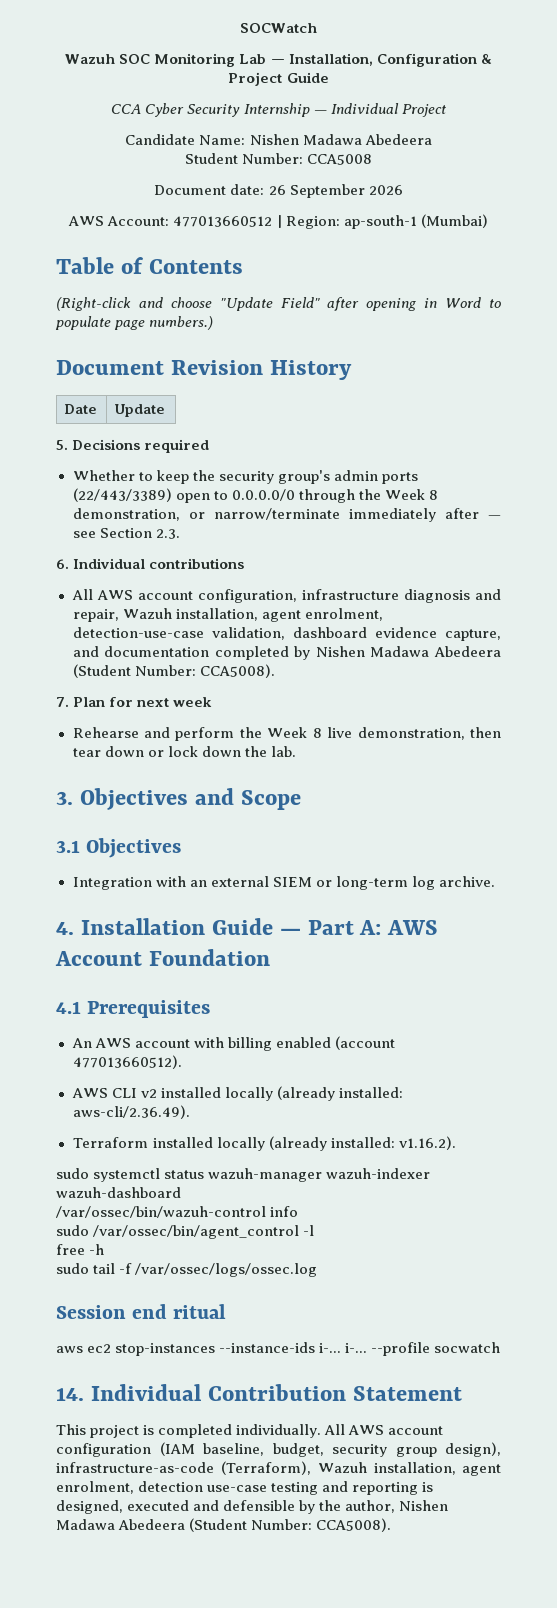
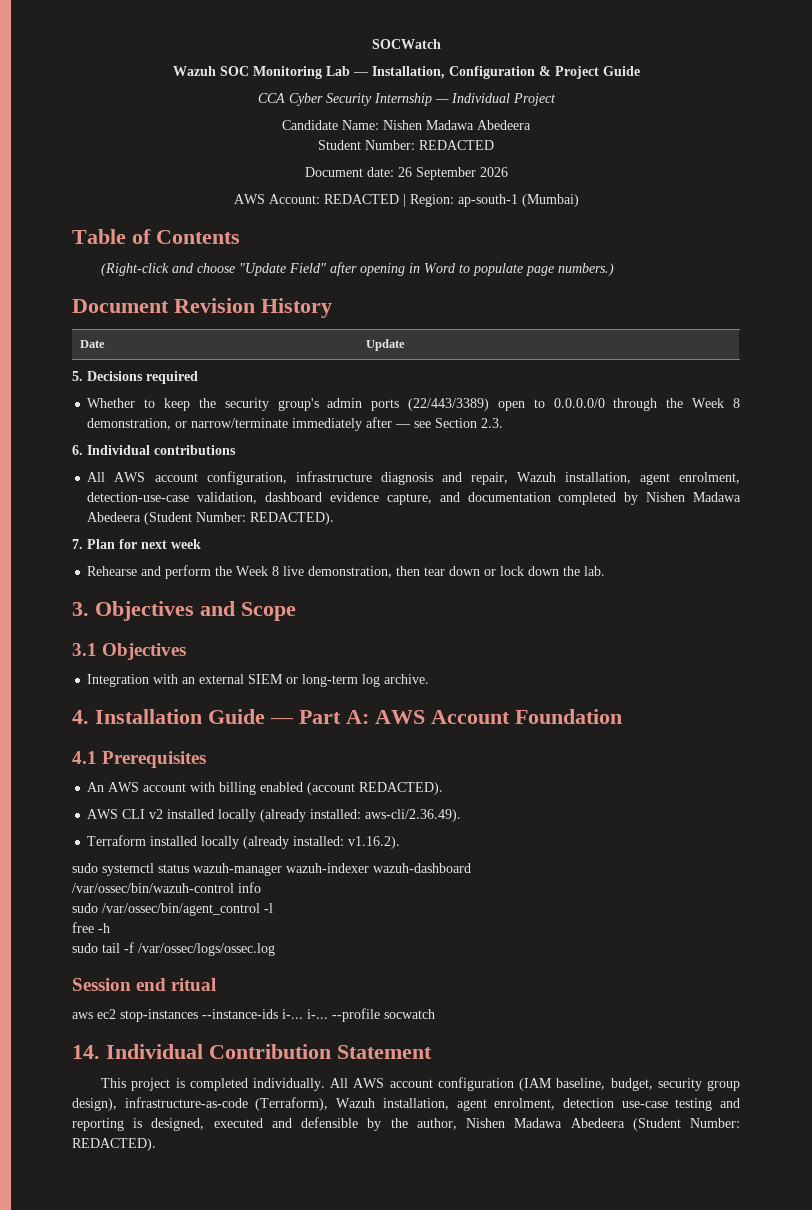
[307,154,373,165] CCA5008 -> [419,140,494,150] REDACTED
[173,216,273,227] 477013660512 -> [323,194,399,204] REDACTED
[199,664,275,678] CCA5008). -> [250,512,335,525] REDACTED).
[72,1055,182,1069] 477013660512). -> [359,782,444,795] REDACTED).
[316,1518,392,1532] CCA5008). -> [72,1138,156,1151] REDACTED).

